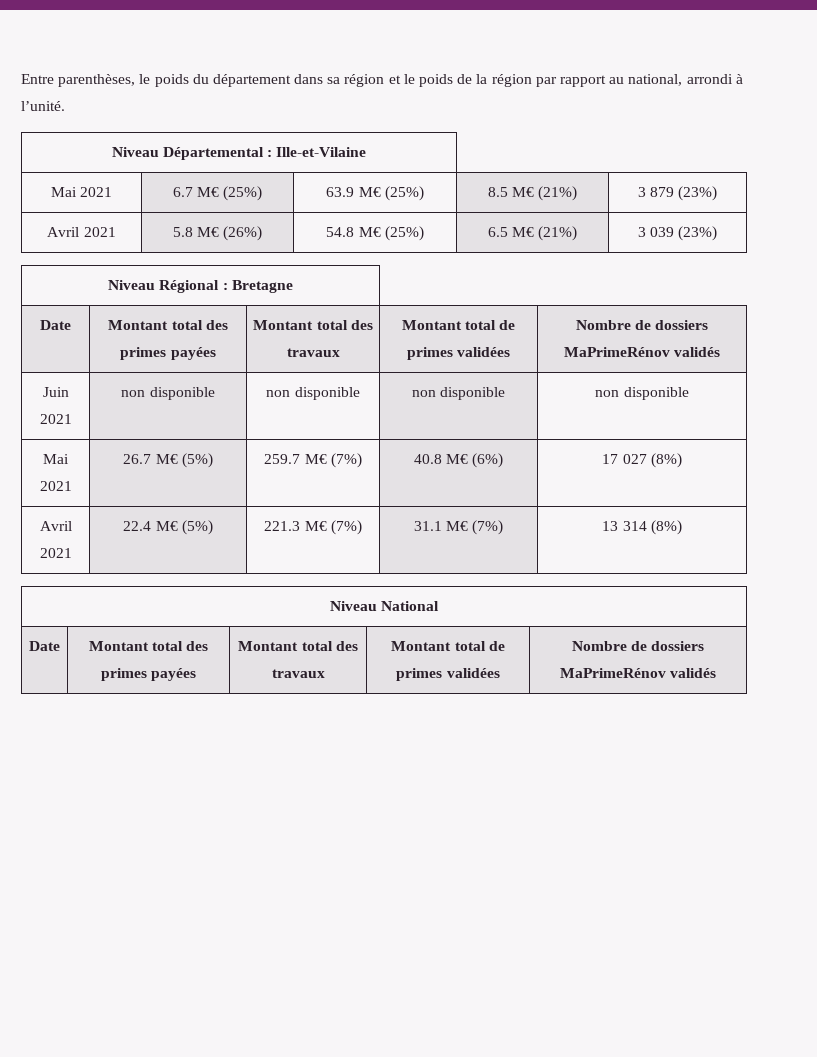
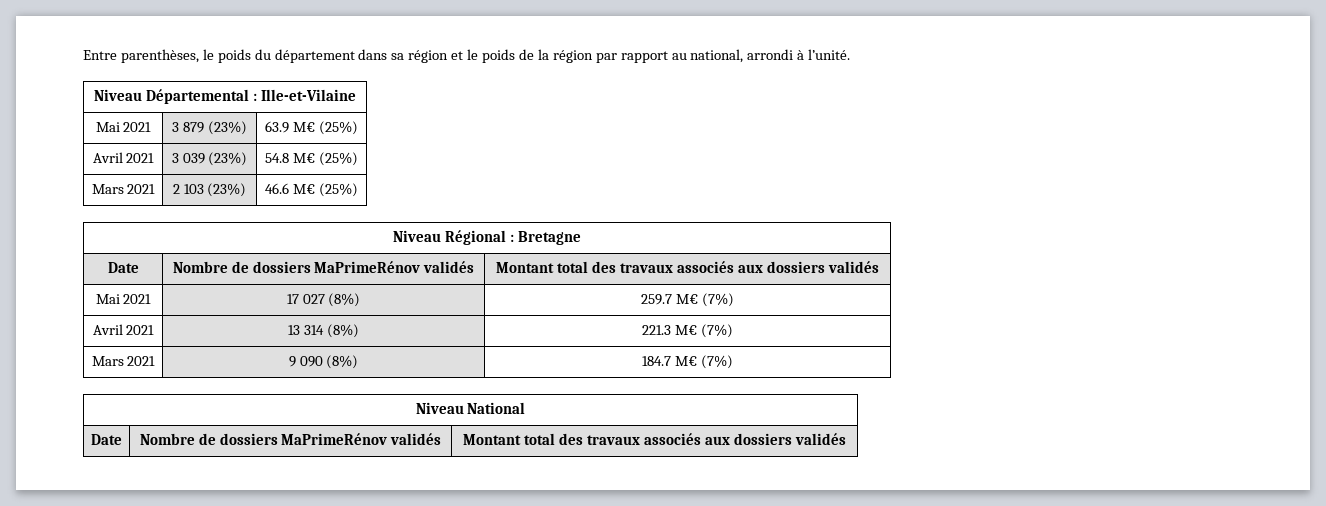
[172,186,263,201] 6.7 M€ (25%) -> [172,121,247,135] 3 879 (23%)
[487,186,578,201] [637,186,718,201] [47,227,116,237] [172,226,263,241] | 8.5 M€ (21%) | 3 879 (23%) // Avril 2021 | 5.8 M€ (26%) -> [92,152,155,163] [171,152,248,166] // Avril 2021 | 3 039 (23%)
[487,226,578,241] [637,226,718,241] | 6.5 M€ (21%) | 3 039 (23%) -> [91,184,156,194] [172,183,247,197] [265,183,358,197] // Mars 2021 | 2 103 (23%) | 46.6 M€ (25%)
[108,320,228,330] [120,347,216,360] [253,320,373,330] [286,348,340,357] [401,320,516,330] [406,347,511,360] [575,320,709,330] [563,347,721,357] [42,387,69,397] [39,414,72,424] [121,387,215,400] [266,387,360,400] [411,387,506,400] [595,387,689,400] [43,454,69,464] [39,481,72,491] [123,453,213,468] [264,453,362,468] [413,453,504,468] [602,453,682,468] [39,521,72,531] [39,548,72,558] [123,520,213,535] [264,520,362,535] [413,520,504,535] [602,520,682,535] [329,601,440,611] [29,641,60,651] [88,641,209,651] [100,668,197,681] [238,641,358,651] [271,669,325,678] [391,641,505,651] [396,668,500,681] [571,641,705,651] [559,668,666,678] Montant total des primes payées | Montant total des travaux | Montant total de primes validées | Nombre de dossiers MaPrimeRénov validés // Juin 2021 | non disponible | non disponible | non disponible | non disponible // Mai 2021 | 26.7 M€ (5%) | 259.7 M€ (7%) | 40.8 M€ (6%) | 17 027 (8%) // Avril 2021 | 22.4 M€ (5%) | 221.3 M€ (7%) | 31.1 M€ (7%) | 13 314 (8%) // Niveau National // Date | Montant total des primes payées | Montant total des travaux | Montant total de primes validées | Nombre de dossiers MaPrimeRénov -> [172,261,475,273] [496,261,879,273] [95,294,152,304] [286,293,361,307] [641,293,734,307] [92,324,155,335] [288,324,359,338] [642,324,733,338] [91,356,156,366] [288,355,359,369] [642,355,733,369] [415,402,526,414] [91,434,122,445] [139,433,442,445] [463,433,792,445] Nombre de dossiers MaPrimeRénov validés | Montant total des travaux associés aux dossiers validés // Mai 2021 | 17 027 (8%) | 259.7 M€ (7%) // Avril 2021 | 13 314 (8%) | 221.3 M€ (7%) // Mars 2021 | 9 090 (8%) | 184.7 M€ (7%) // Niveau National // Date | Nombre de dossiers MaPrimeRénov validés | Montant total des travaux associés aux dossiers

